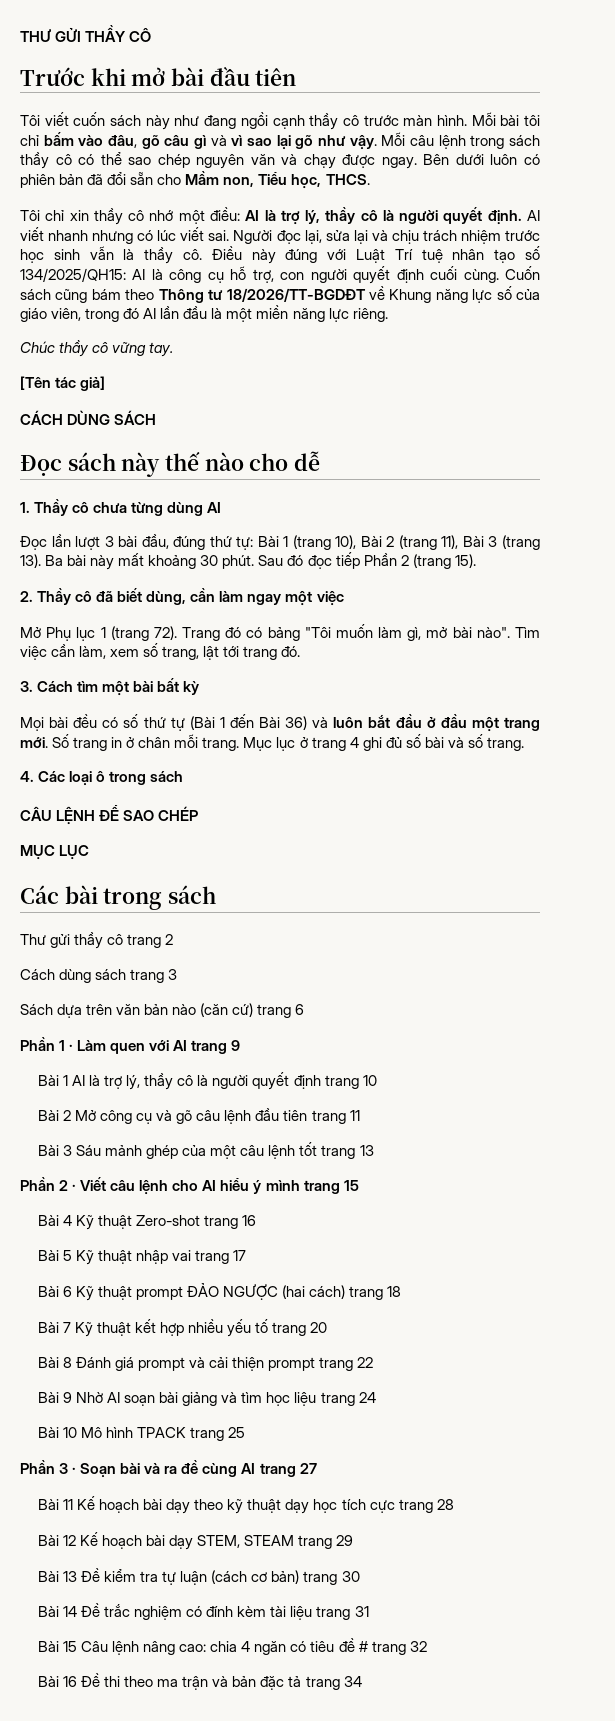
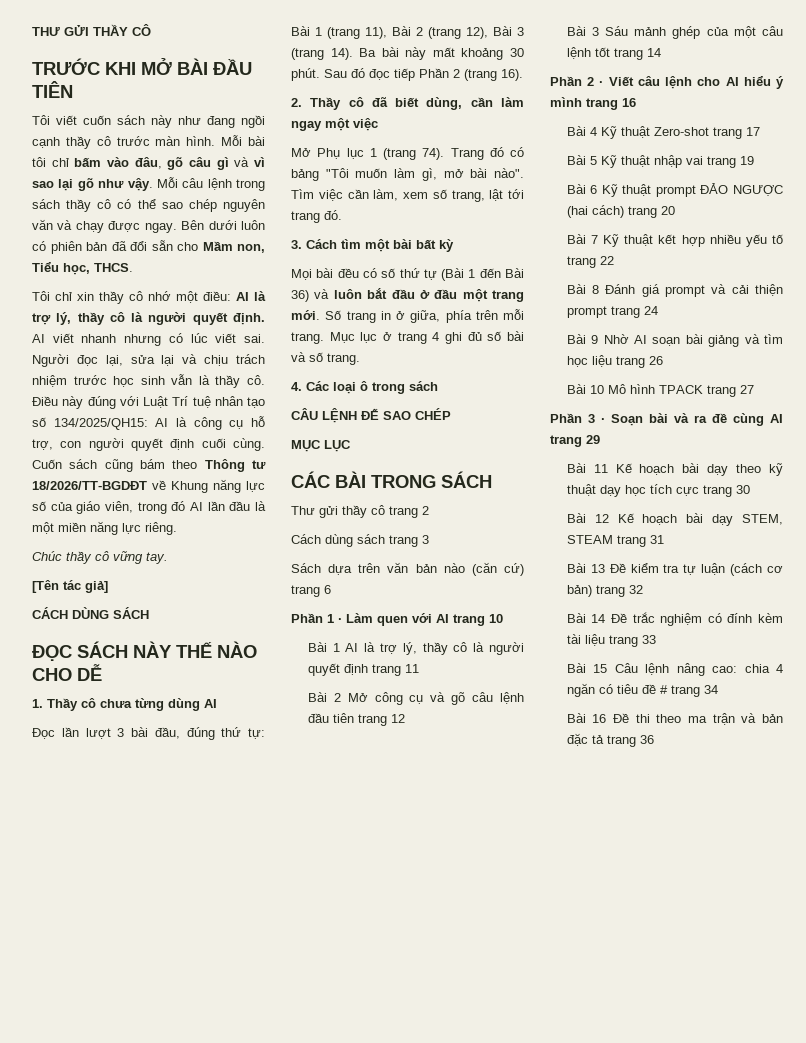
[20,67,297,86] Trước khi mở bài đầu tiên -> [32,58,252,75] [32,81,73,98] TRƯỚC KHI MỞ BÀI ĐẦU TIÊN
[20,451,321,477] Đọc sách này thế nào cho dễ -> [32,641,257,661] [32,664,102,681] ĐỌC SÁCH NÀY THẾ NÀO CHO DỄ
[335,535,357,549] 10), -> [365,27,387,39] 11),
[441,535,459,549] 11), -> [466,27,488,39] 12),
[20,554,41,568] 13). -> [330,48,353,60] 14).
[454,554,476,568] 15). -> [501,69,523,81] 16).
[153,626,177,640] 72). -> [422,148,445,160] 74).
[138,737,171,748] chân -> [410,310,498,323] giữa, phía trên
[20,885,217,910] Các bài trong sách -> [291,471,492,488] CÁC BÀI TRONG SÁCH
[231,1040,241,1051] 9 -> [489,614,503,623] 10
[362,1075,377,1086] 10 -> [404,664,419,673] 11
[349,1110,360,1121] 11 -> [390,714,405,723] 12
[359,1145,374,1156] 13 -> [646,48,661,57] 14
[343,1180,359,1191] 15 -> [622,98,636,107] 16
[242,1215,257,1226] 16 -> [745,127,760,136] 17
[233,1250,247,1261] 17 -> [739,156,754,165] 19
[387,1286,402,1297] 18 -> [660,206,675,215] 20
[310,1322,328,1333] 20 -> [599,256,614,265] 22
[357,1357,374,1368] 22 -> [643,306,658,315] 24
[358,1392,376,1403] 24 -> [648,356,663,365] 26
[228,1427,246,1438] 25 -> [739,385,754,394] 27
[299,1463,317,1474] 27 -> [586,435,600,444] 29
[436,1499,454,1510] 28 -> [735,485,750,494] 30
[336,1535,354,1546] 29 -> [649,535,664,544] 31
[341,1571,360,1582] 30 -> [628,585,643,594] 32
[354,1606,369,1617] 31 -> [641,635,656,644] 33
[409,1641,427,1652] 32 -> [703,685,718,694] 34
[343,1676,362,1687] 34 -> [639,735,654,744] 36

